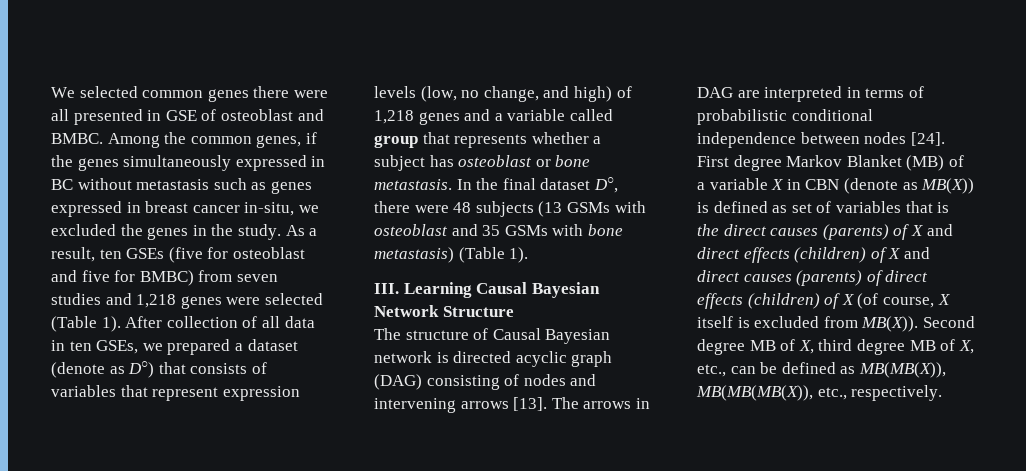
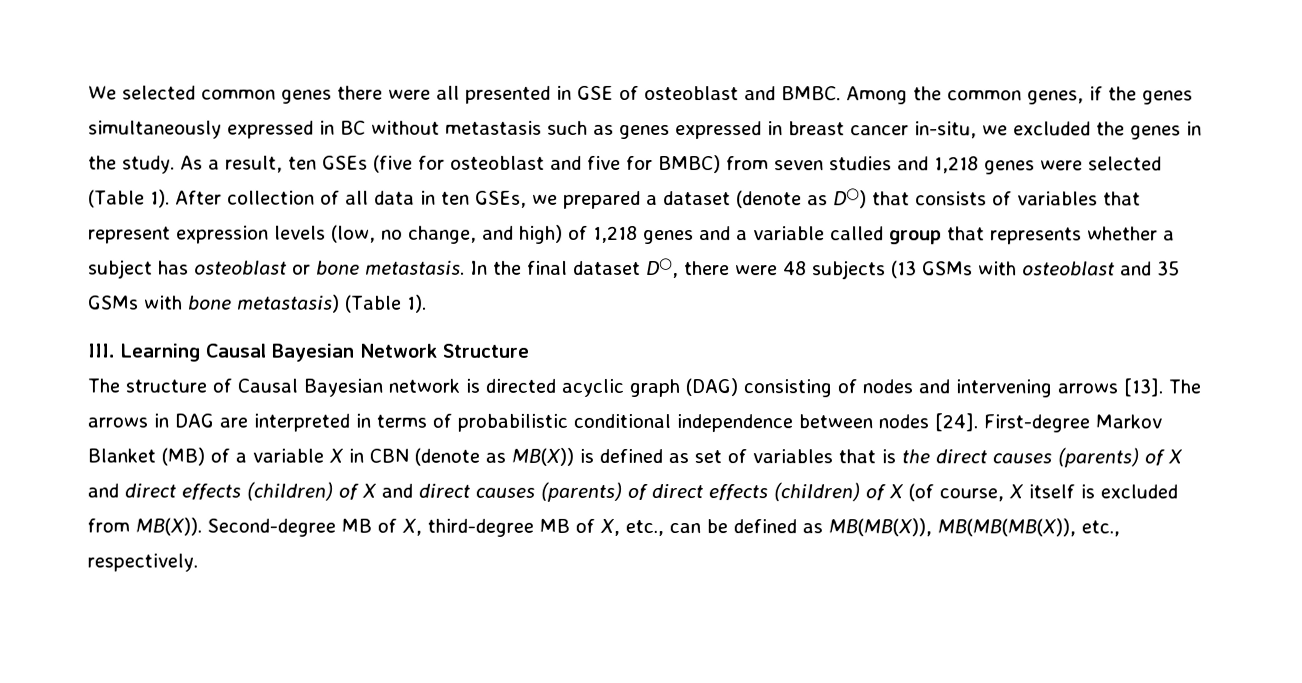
[697,155,782,171] First degree -> [983,414,1090,433] First-degree
[922,316,975,328] [697,339,905,355] Second degree MB of X, third degree -> [207,518,534,537] Second-degree MB of X, third-degree

